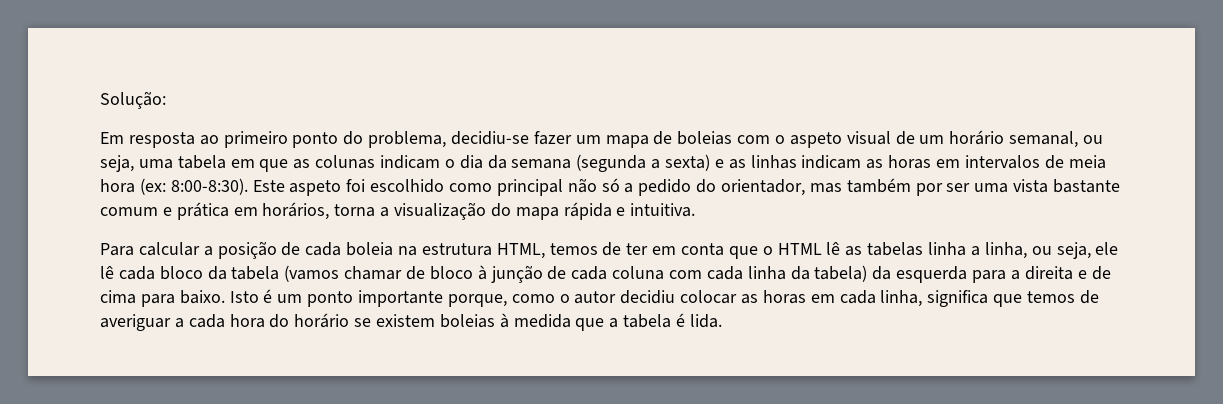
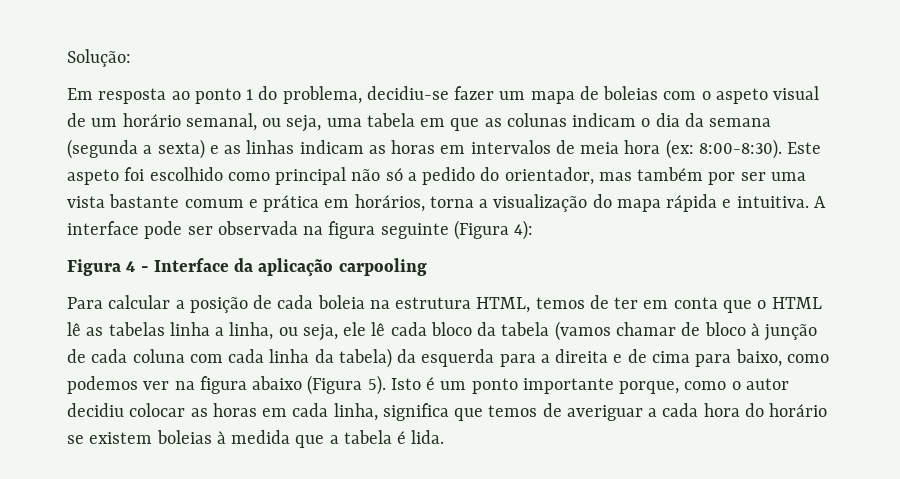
[223,131,339,148] primeiro ponto -> [194,88,254,104] ponto 1
(696, 210) none -> [813,196,826,208] [67,220,534,240] [67,258,427,276] A interface pode ser observada na figura seguinte (Figura 4): // Figura 4 - Interface da aplicação carpooling
[179,290,225,304] baixo. -> [735,349,829,367] [67,375,386,395] baixo, como podemos ver na figura abaixo (Figura 5).

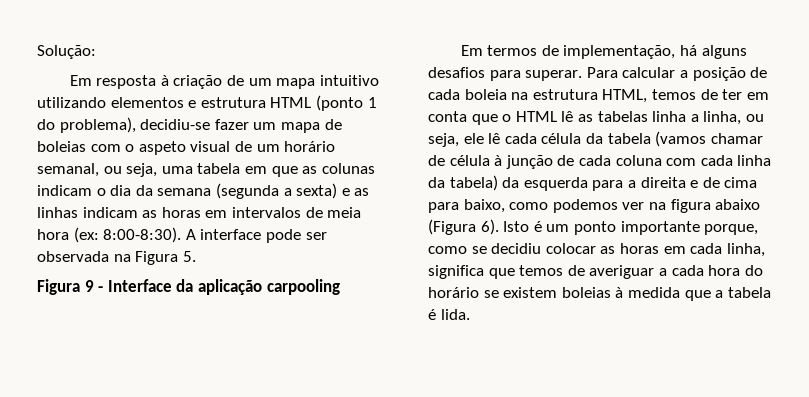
[171,88,241,104] ao ponto -> [160,75,379,89] [37,95,363,111] à criação de um mapa intuitivo utilizando elementos e estrutura HTML (ponto
[282,86,362,104] problema, -> [59,117,136,133] problema),
[787,142,822,154] [67,167,806,185] [67,194,809,212] Este aspeto foi escolhido como principal não só a pedido do orientador, mas também por ser uma vista bastante comum e prática em horários, torna a visualização do mapa rápida e intuitiva. -> (182, 235) none
[328,220,534,240] [67,259,136,276] figura seguinte (Figura 4): // Figura 4 -> [135,251,196,265] [37,279,94,295] Figura 5. // Figura 9
(427, 267) none -> [460,45,747,59] [428,67,583,81] Em termos de implementação, há alguns desafios para superar.
[430,322,472,336] bloco -> [541,133,582,144] célula
[704,322,746,336] bloco -> [449,155,490,166] célula
[367,375,386,395] 5). -> [480,219,499,235] 6).
[731,378,789,390] o autor -> [471,246,487,254] se

